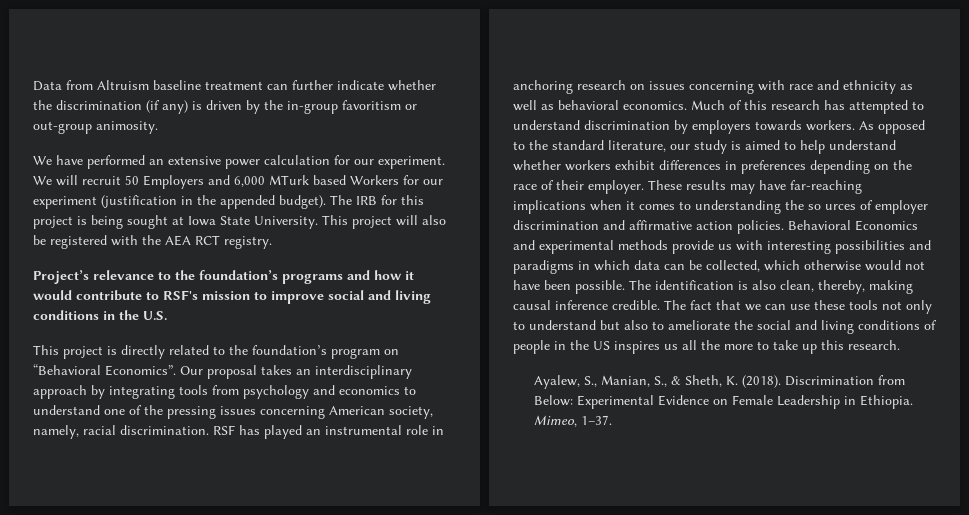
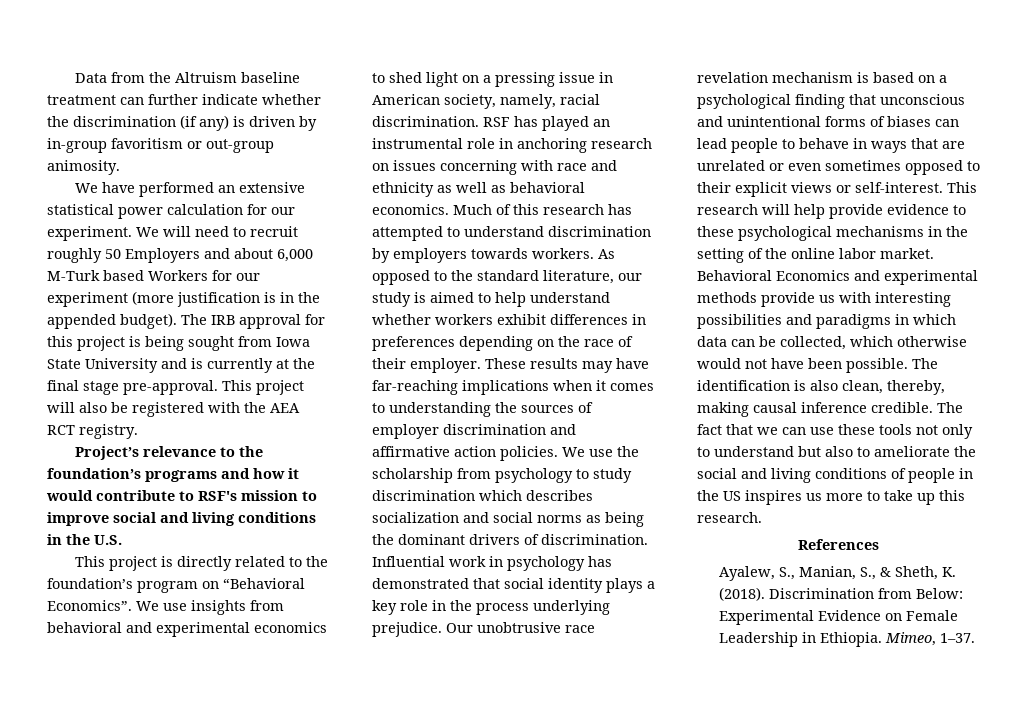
(93, 85) none -> [149,72,172,83] the
[264,100,283,110] the -> (317, 123) none
(221, 160) none -> [47,204,114,215] statistical
[82,175,309,189] recruit 50 Employers and 6,000 MTurk -> [195,226,298,237] [47,248,313,263] [47,270,100,281] need to recruit roughly 50 Employers and about 6,000 M-Turk
[101,195,177,208] (justification -> [132,291,276,307] (more justification is
(377, 200) none -> [239,314,301,329] approval
[172,216,184,225] at -> [238,336,272,347] from
[254,216,318,229] University. -> [85,358,315,373] [47,380,218,395] University and is currently at the final stage pre-approval.
[180,365,412,379] [33,385,416,399] [33,405,325,419] Our proposal takes an interdisciplinary approach by integrating tools from psychology and economics to understand one of the pressing issues concerning -> [136,600,284,615] [47,622,327,637] [372,72,613,87] We use insights from behavioral and experimental economics to shed light on a pressing issue in
[808,204,856,210] so urces -> [521,405,574,413] sources
(784, 227) none -> [562,446,639,457] [372,468,632,483] [372,490,593,501] [372,512,644,527] [372,534,648,545] [372,556,612,571] [372,578,655,593] [372,600,610,615] [372,622,595,637] [697,72,947,83] [697,94,965,109] [697,116,959,127] [697,138,965,153] [697,160,980,175] [697,182,977,197] [697,204,966,219] [697,226,968,241] [697,248,934,263] We use the scholarship from psychology to study discrimination which describes socialization and social norms as being the dominant drivers of discrimination. Influential work in psychology has demonstrated that social identity plays a key role in the process underlying prejudice. Our unobtrusive race revelation mechanism is based on a psychological finding that unconscious and unintentional forms of biases can lead people to behave in ways that are unrelated or even sometimes opposed to their explicit views or self-interest. This research will help provide evidence to these psychological mechanisms in the setting of the online labor market.
[682,340,720,350] all the -> (822, 497) none
(900, 345) none -> [798,539,879,550] // References

